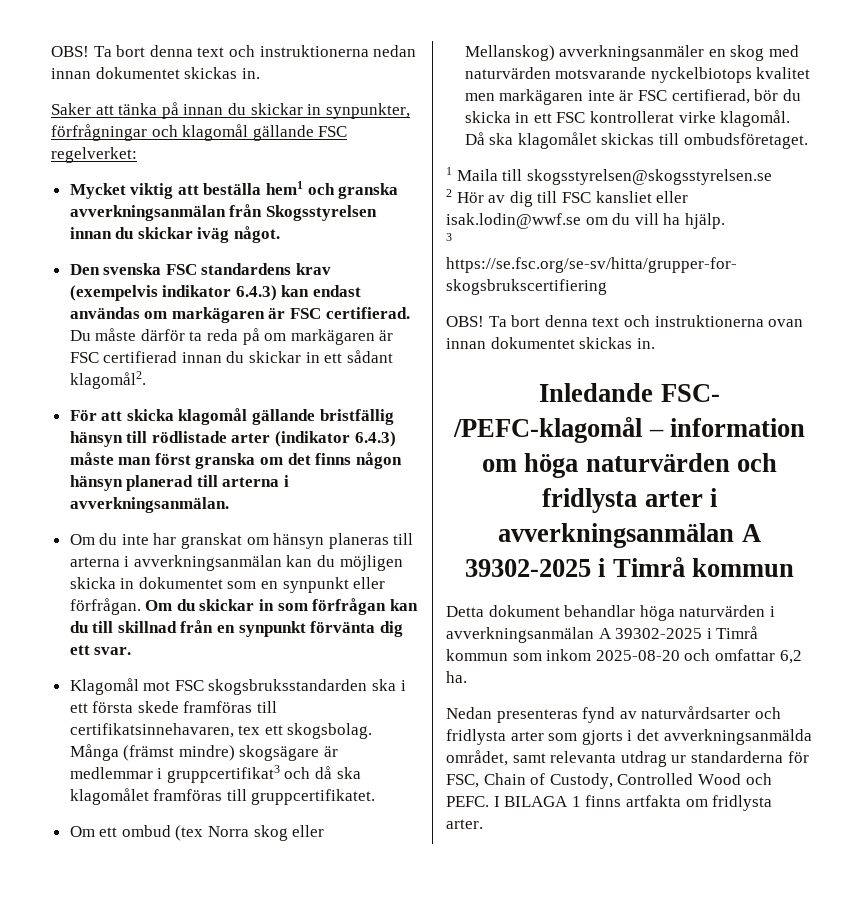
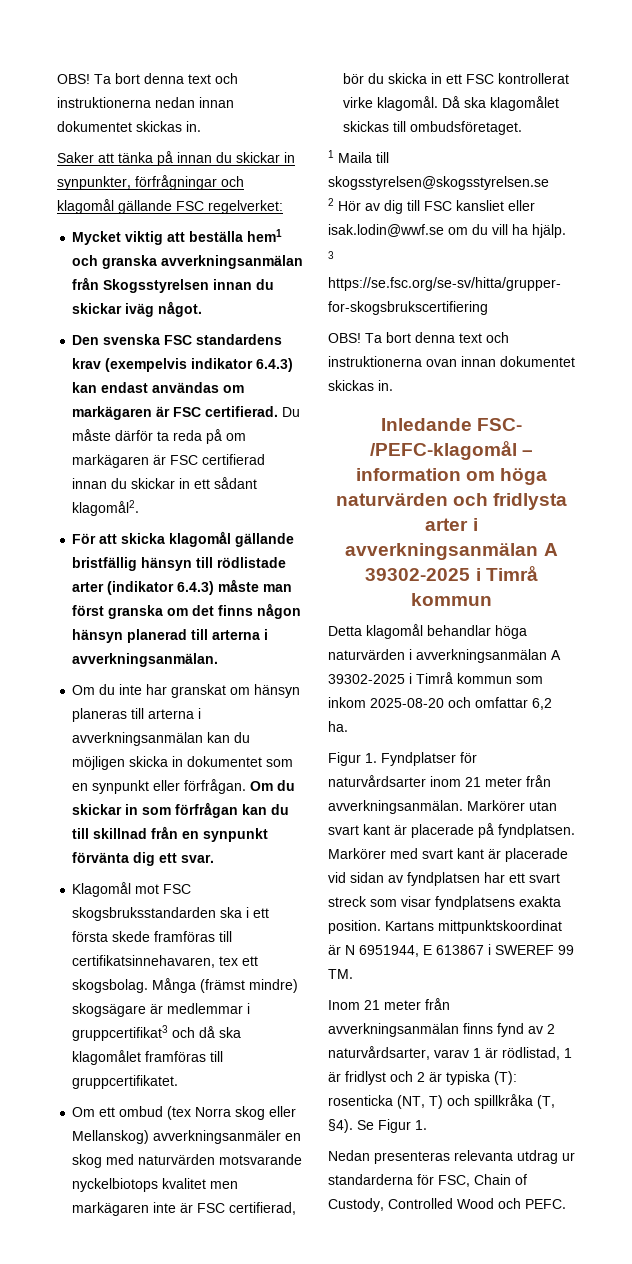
[488,605,560,617] dokument -> [366,624,423,639] klagomål
[446,706,781,723] [446,729,812,745] [446,750,546,766] Nedan presenteras fynd av naturvårdsarter och fridlysta arter som gjorts i det avverkningsanmälda området, samt -> [328,752,477,766] [328,775,551,787] [328,800,557,814] [328,823,575,838] [328,848,568,862] [328,872,560,886] [328,896,561,910] [328,920,562,934] [328,944,574,957] [328,969,353,979] [328,998,450,1010] [328,1023,555,1037] [328,1046,572,1060] [328,1071,517,1085] [328,1094,555,1109] [328,1119,427,1133] [328,1150,450,1164] Figur 1. Fyndplatser för naturvårdsarter inom 21 meter från avverkningsanmälan. Markörer utan svart kant är placerade på fyndplatsen. Markörer med svart kant är placerade vid sidan av fyndplatsen har ett svart streck som visar fyndplatsens exakta position. Kartans mittpunktskoordinat är N 6951944, E 613867 i SWEREF 99 TM. // Inom 21 meter från avverkningsanmälan finns fynd av 2 naturvårdsarter, varav 1 är rödlistad, 1 är fridlyst och 2 är typiska (T): rosenticka (NT, T) och spillkråka (T, §4). Se Figur 1. // Nedan presenteras
[493,795,773,811] [446,819,483,829] I BILAGA 1 finns artfakta om fridlysta arter. -> (566, 1204) none

